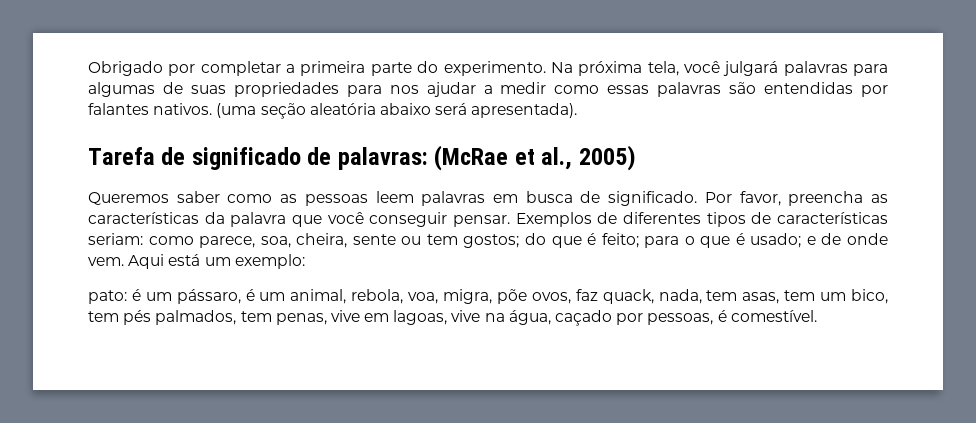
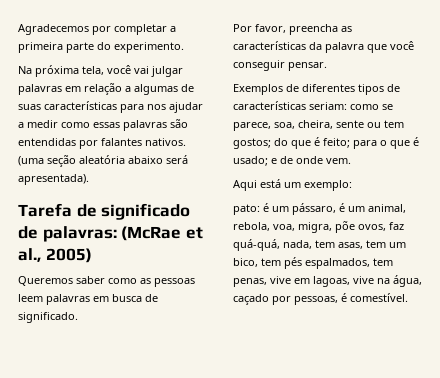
[88,61,163,76] Obrigado -> [18,24,89,35] Agradecemos
(546, 68) none -> (184, 47) //
[723,61,888,76] julgará palavras para -> [134,66,183,77] [18,83,131,95] vai julgar palavras em relação a
[233,82,339,97] propriedades -> [44,101,117,110] características
(698, 198) none -> (78, 317) //
(510, 221) none -> (327, 66) //
(194, 240) none -> [382,104,393,110] se
(124, 261) none -> (351, 161) //
[602,289,654,304] quack, -> [233,239,280,251] quá-quá,
[155,310,237,325] palmados, -> [305,258,370,269] espalmados,

